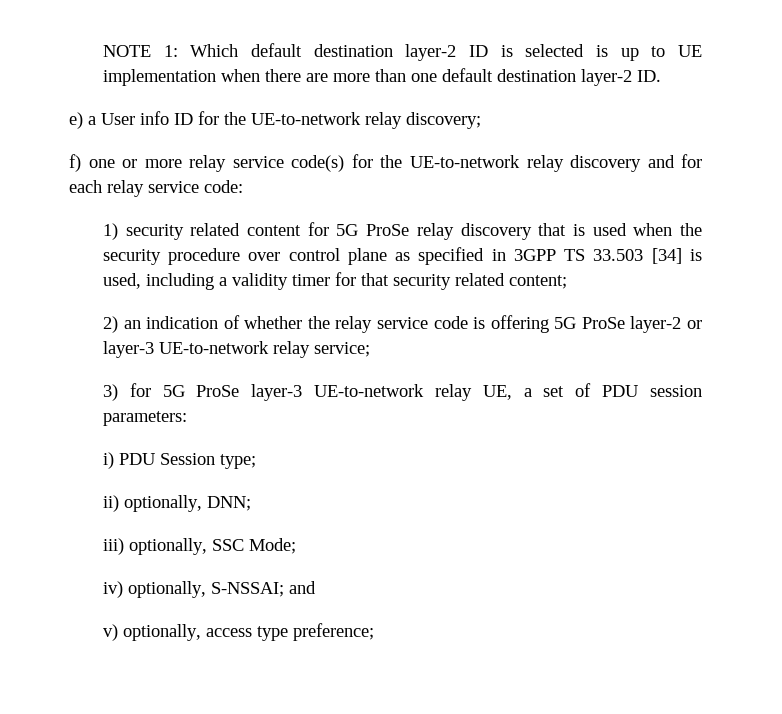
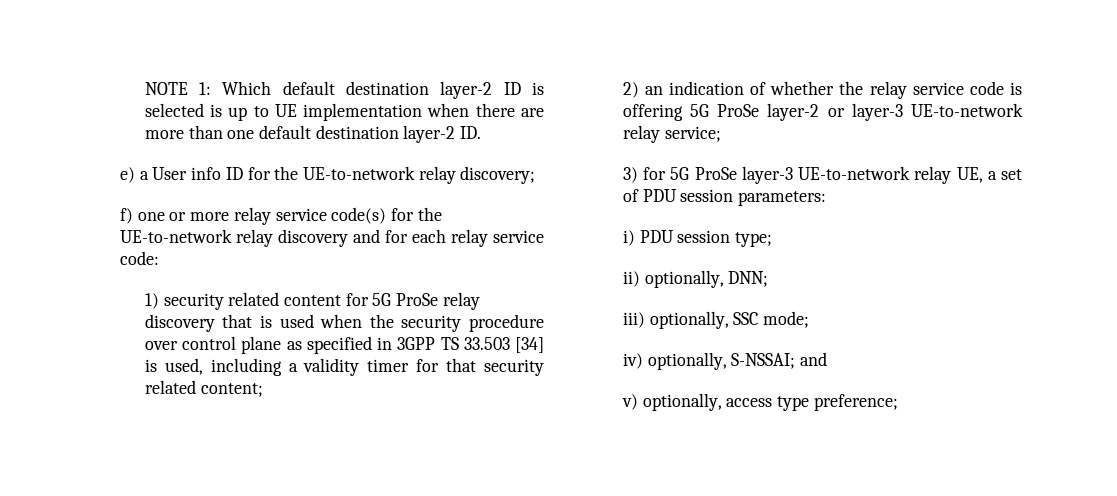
[159,453,215,465] Session -> [677,230,731,243] session
[248,538,296,554] Mode; -> [762,311,809,328] mode;

